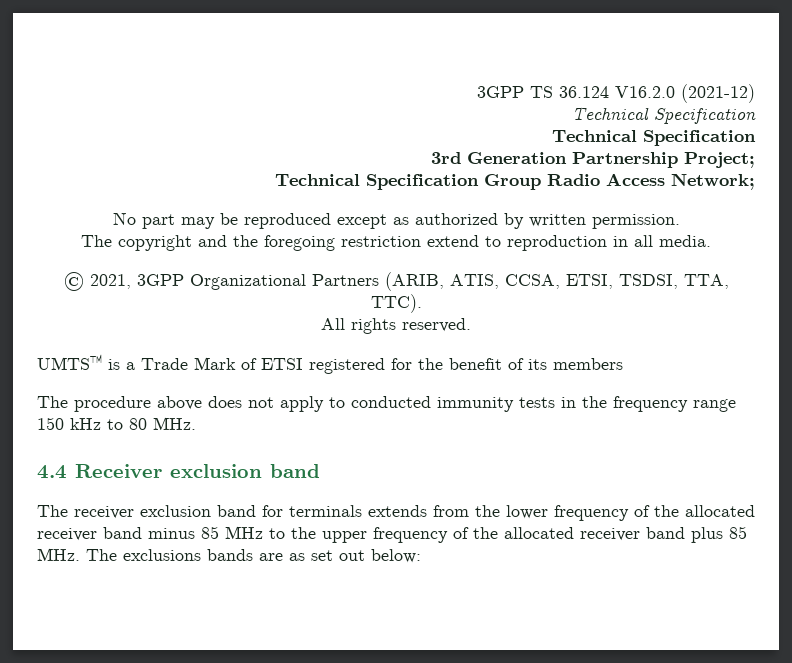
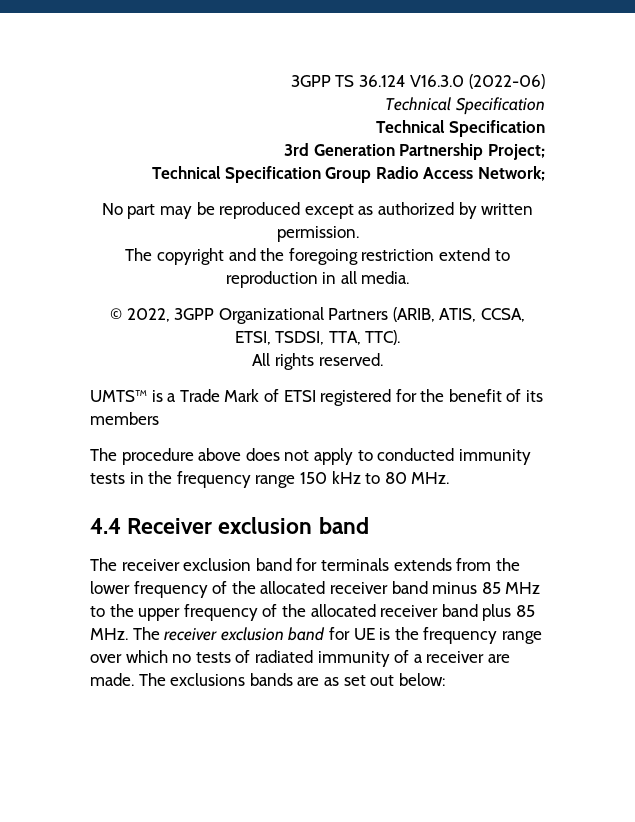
[615,84,755,103] V16.2.0 (2021-12) -> [410,74,545,89] V16.3.0 (2022-06)
[89,274,131,289] 2021, -> [126,308,170,322] 2022,
(117, 555) none -> [164,627,542,644] [90,650,510,667] [90,673,166,686] receiver exclusion band for UE is the frequency range over which no tests of radiated immunity of a receiver are made. The

